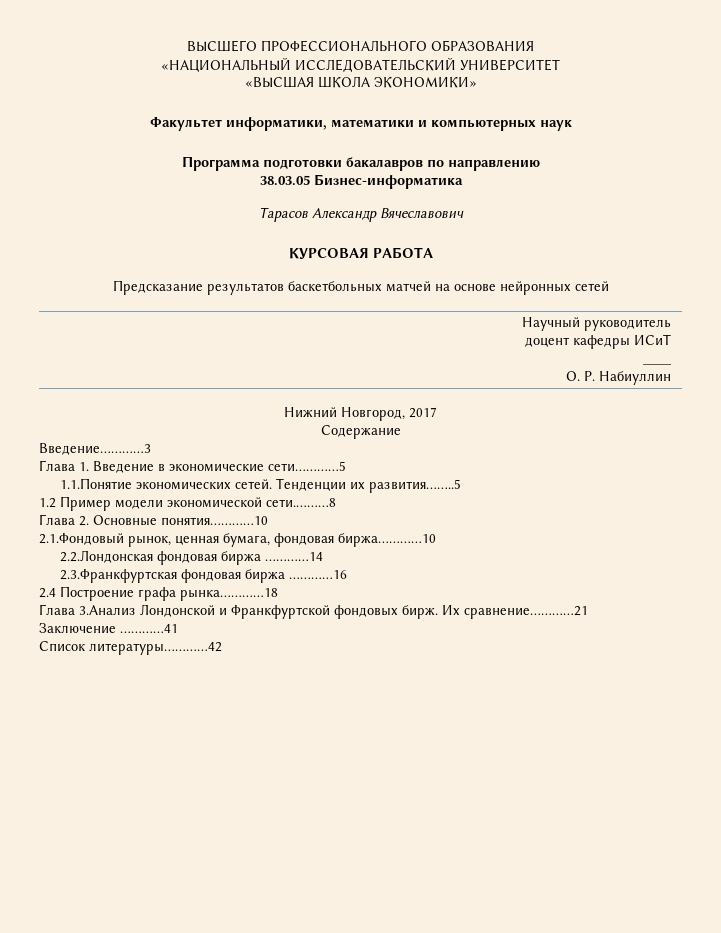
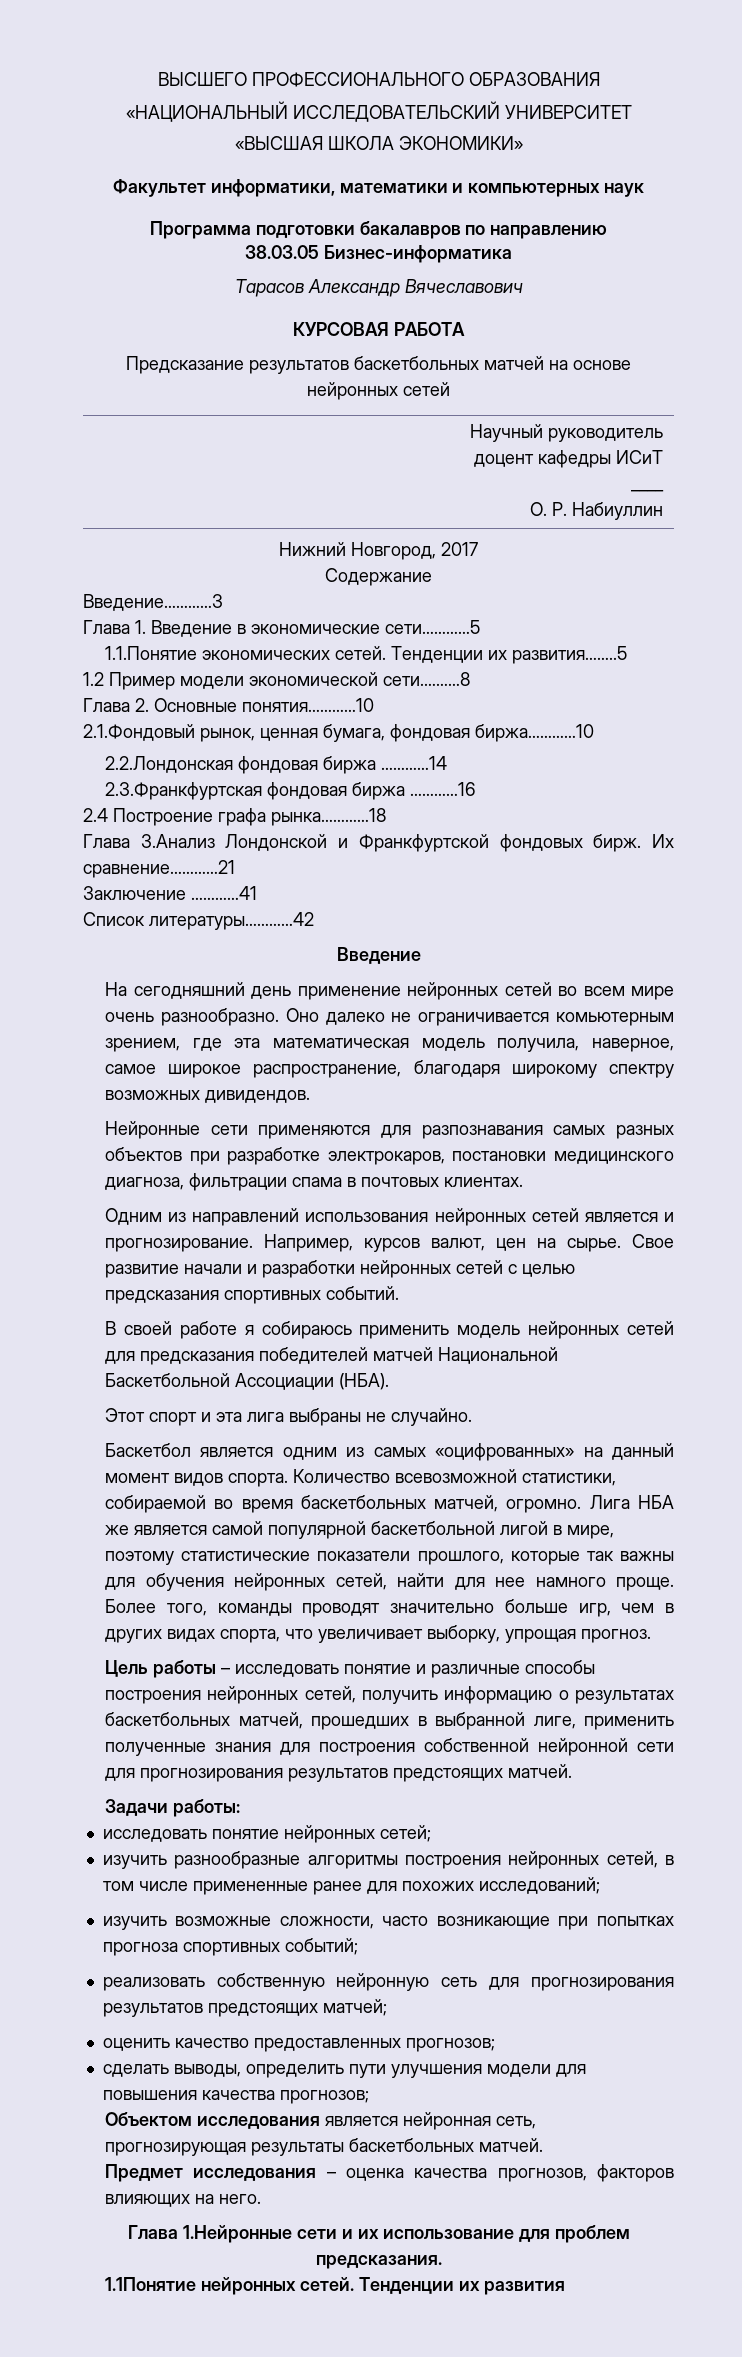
(222, 648) none -> [336,947,421,964] [105,982,675,1000] [105,1008,674,1026] [105,1038,674,1052] [105,1060,675,1078] [105,1090,311,1103] [105,1121,674,1139] [105,1147,674,1165] [105,1173,524,1191] [105,1208,674,1226] [105,1234,675,1252] [105,1260,576,1278] [105,1286,400,1304] [105,1321,675,1339] [105,1347,559,1365] [105,1373,390,1390] [105,1408,473,1426] [105,1443,674,1461] [105,1469,617,1487] [105,1495,674,1513] [105,1521,615,1539] [105,1551,674,1565] [105,1573,675,1591] [105,1599,675,1617] [105,1625,652,1643] [105,1660,596,1678] [105,1686,674,1704] [105,1712,674,1730] [105,1738,674,1756] [105,1764,573,1782] [105,1799,241,1817] [102,1825,431,1843] [102,1851,674,1869] [102,1877,600,1895] [102,1916,675,1930] [102,1938,358,1956] [102,1973,675,1991] [102,1999,387,2017] [102,2038,495,2052] [102,2064,586,2078] [102,2090,369,2104] [105,2112,537,2130] [105,2138,544,2156] [105,2164,674,2182] [105,2194,262,2207] [127,2225,630,2243] [315,2255,442,2269] [105,2277,566,2295] // Введение // На сегодняшний день применение нейронных сетей во всем мире очень разнообразно. Оно далеко не ограничивается комьютерным зрением, где эта математическая модель получила, наверное, самое широкое распространение, благодаря широкому спектру возможных дивидендов. // Нейронные сети применяются для разпознавания самых разных объектов при разработке электрокаров, постановки медицинского диагноза, фильтрации спама в почтовых клиентах. // Одним из направлений использования нейронных сетей является и прогнозирование. Например, курсов валют, цен на сырье. Свое развитие начали и разработки нейронных сетей с целью предсказания спортивных событий. // В своей работе я собираюсь применить модель нейронных сетей для предсказания победителей матчей Национальной Баскетбольной Ассоциации (НБА). // Этот спорт и эта лига выбраны не случайно. // Баскетбол является одним из самых «оцифрованных» на данный момент видов спорта. Количество всевозможной статистики, собираемой во время баскетбольных матчей, огромно. Лига НБА же является самой популярной баскетбольной лигой в мире, поэтому статистические показатели прошлого, которые так важны для обучения нейронных сетей, найти для нее намного проще. Более того, команды проводят значительно больше игр, чем в других видах спорта, что увеличивает выборку, упрощая прогноз. // Цель работы – исследовать понятие и различные способы построения нейронных сетей, получить информацию о результатах баскетбольных матчей, прошедших в выбранной лиге, применить полученные знания для построения собственной нейронной сети для прогнозирования результатов предстоящих матчей. // Задачи работы: // исследовать понятие нейронных сетей; // изучить разнообразные алгоритмы построения нейронных сетей, в том числе примененные ранее для похожих исследований; // изучить возможные сложности, часто возникающие при попытках прогноза спортивных событий; // реализовать собственную нейронную сеть для прогнозирования результатов предстоящих матчей; // оценить качество предоставленных прогнозов; // сделать выводы, определить пути улучшения модели для повышения качества прогнозов; // Объектом исследования является нейронная сеть, прогнозирующая результаты баскетбольных матчей. // Предмет исследования – оценка качества прогнозов, факторов влияющих на него. // Глава 1.Нейронные сети и их использование для проблем предсказания. // 1.1Понятие нейронных сетей. Тенденции их развития

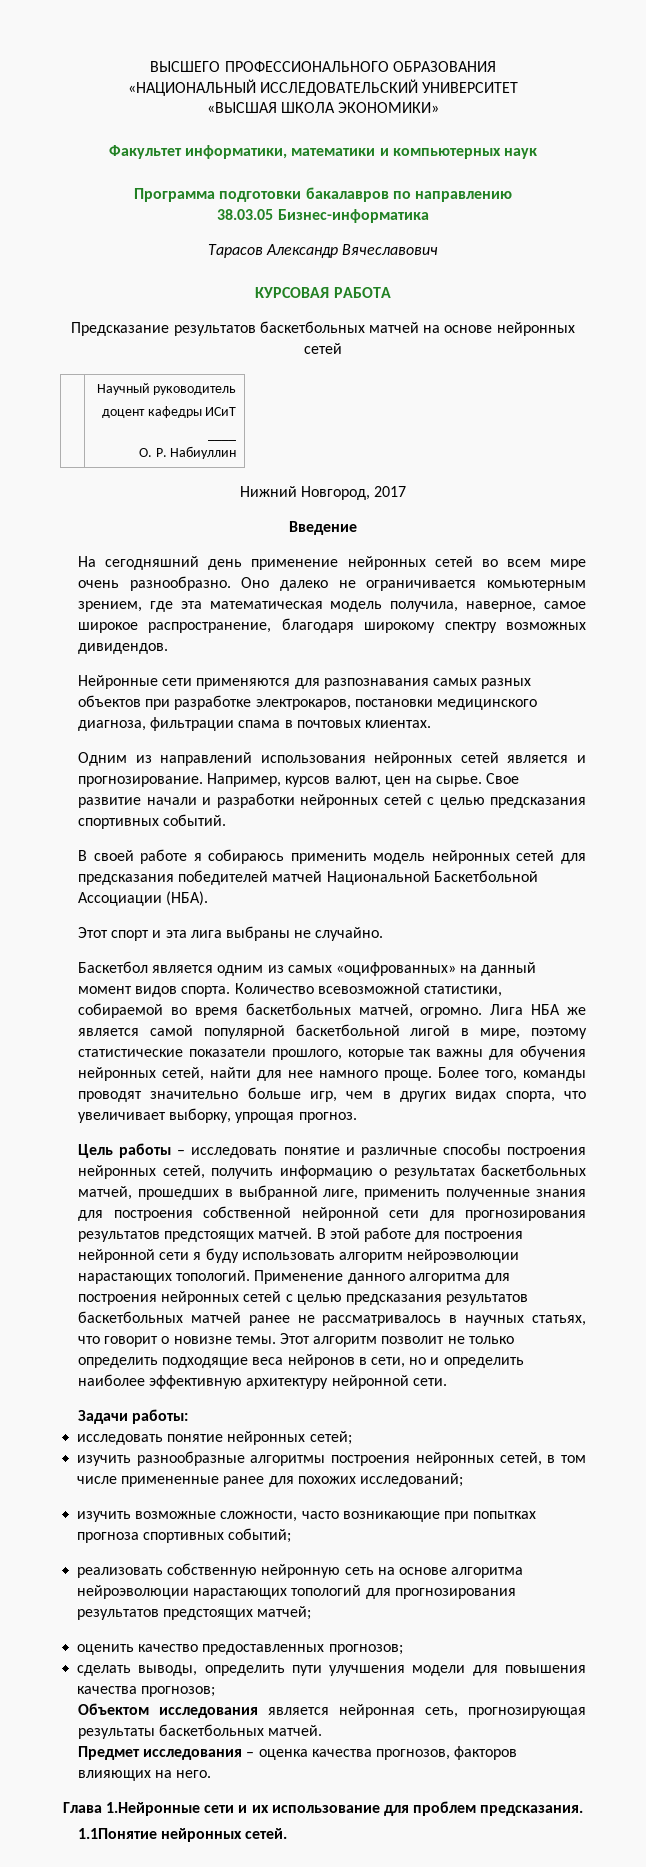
[325,568,432,586] [83,594,223,611] [83,620,480,637] [105,646,628,664] [83,672,470,690] [83,698,374,712] [83,724,594,742] [105,756,448,774] [105,782,477,800] [83,808,386,826] [83,834,674,852] [83,860,235,878] [83,886,257,900] [83,912,314,930] // Содержание // Введение…………3 // Глава 1. Введение в экономические сети…………5 // 1.1.Понятие экономических сетей. Тенденции их развития……..5 // 1.2 Пример модели экономической сети.………8 // Глава 2. Основные понятия…………10 // 2.1.Фондовый рынок, ценная бумага, фондовая биржа…………10 // 2.2.Лондонская фондовая биржа …………14 // 2.3.Франкфуртская фондовая биржа …………16 // 2.4 Построение графа рынка…………18 // Глава 3.Анализ Лондонской и Франкфуртской фондовых бирж. Их сравнение…………21 // Заключение …………41 // Список литературы…………42 -> (407, 491) none
(573, 1771) none -> [316,1227,524,1242] [78,1248,520,1263] [78,1270,511,1284] [78,1291,529,1305] [78,1311,586,1326] [78,1333,514,1347] [78,1354,524,1368] [78,1374,447,1389] В этой работе для построения нейронной сети я буду использовать алгоритм нейроэволюции нарастающих топологий. Применение данного алгоритма для построения нейронных сетей с целью предсказания результатов баскетбольных матчей ранее не рассматривалось в научных статьях, что говорит о новизне темы. Этот алгоритм позволит не только определить подходящие веса нейронов в сети, но и определить наиболее эффективную архитектуру нейронной сети.
(478, 1982) none -> [377,1567,524,1578] [77,1585,362,1599] на основе алгоритма нейроэволюции нарастающих топологий
[359,2277,566,2295] Тенденции их развития -> (288, 1833) none

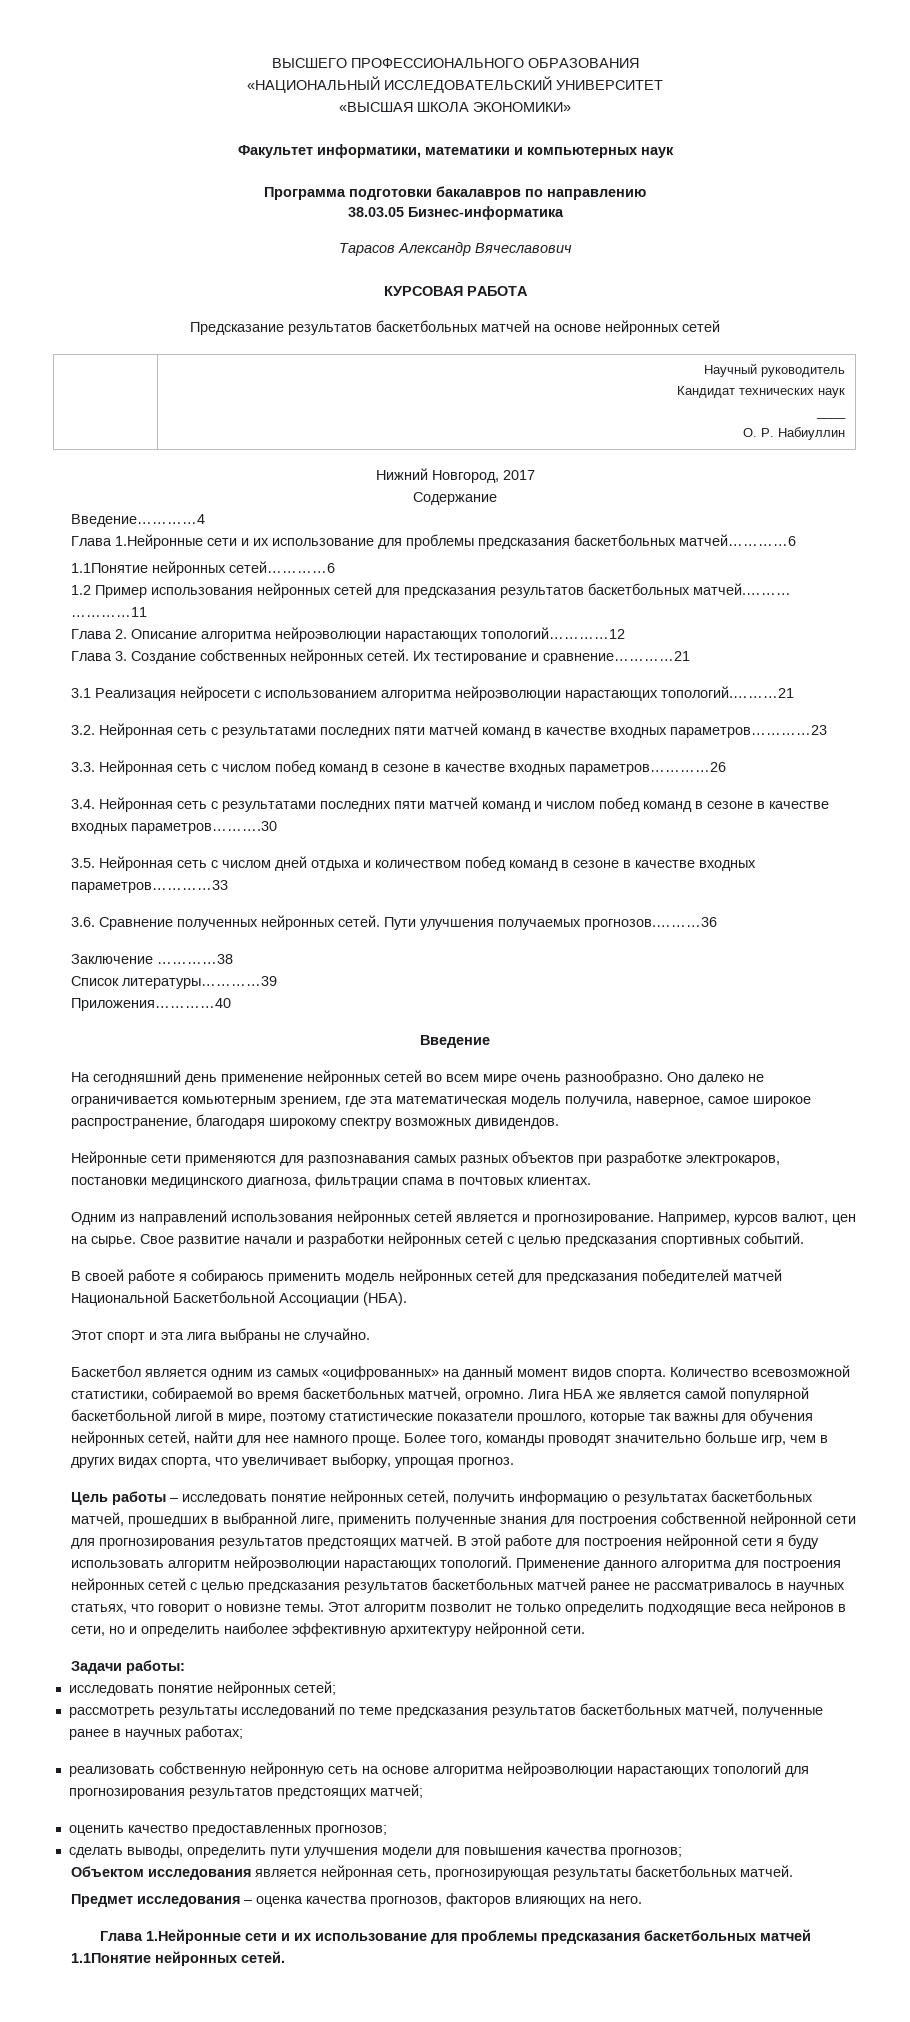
[101,406,237,418] доцент кафедры ИСиТ -> [677,386,846,398] Кандидат технических наук
(407, 491) none -> [413,492,497,505] [70,514,205,527] [70,534,796,549] [70,561,335,576] [70,583,791,598] [70,607,147,617] [70,627,625,642] [70,649,690,664] [70,686,794,701] [70,723,827,738] [70,760,726,775] [70,797,829,812] [70,821,277,834] [70,856,756,871] [70,880,228,893] [70,915,717,930] [70,954,233,964] [70,976,277,989] [70,998,231,1011] // Содержание // Введение…………4 // Глава 1.Нейронные сети и их использование для проблемы предсказания баскетбольных матчей…………6 // 1.1Понятие нейронных сетей…………6 // 1.2 Пример использования нейронных сетей для предсказания результатов баскетбольных матчей.……… …………11 // Глава 2. Описание алгоритма нейроэволюции нарастающих топологий…………12 // Глава 3. Создание собственных нейронных сетей. Их тестирование и сравнение…………21 // 3.1 Реализация нейросети с использованием алгоритма нейроэволюции нарастающих топологий.………21 // 3.2. Нейронная сеть с результатами последних пяти матчей команд в качестве входных параметров…………23 // 3.3. Нейронная сеть с числом побед команд в сезоне в качестве входных параметров…………26 // 3.4. Нейронная сеть с результатами последних пяти матчей команд и числом побед команд в сезоне в качестве входных параметров……….30 // 3.5. Нейронная сеть с числом дней отдыха и количеством побед команд в сезоне в качестве входных параметров…………33 // 3.6. Сравнение полученных нейронных сетей. Пути улучшения получаемых прогнозов.………36 // Заключение …………38 // Список литературы…………39 // Приложения…………40
[345,1143,586,1158] и различные способы построения -> (326, 1498) none
[77,1451,586,1466] [77,1473,463,1487] [77,1511,537,1522] [77,1528,292,1543] изучить разнообразные алгоритмы построения нейронных сетей, в том числе примененные ранее для похожих исследований; // изучить возможные сложности, часто возникающие при попытках прогноза спортивных событий; -> [68,1703,823,1718] [68,1725,243,1740] рассмотреть результаты исследований по теме предсказания результатов баскетбольных матчей, полученные ранее в научных работах;
[413,1801,584,1816] проблем предсказания. -> [460,1929,811,1944] проблемы предсказания баскетбольных матчей

